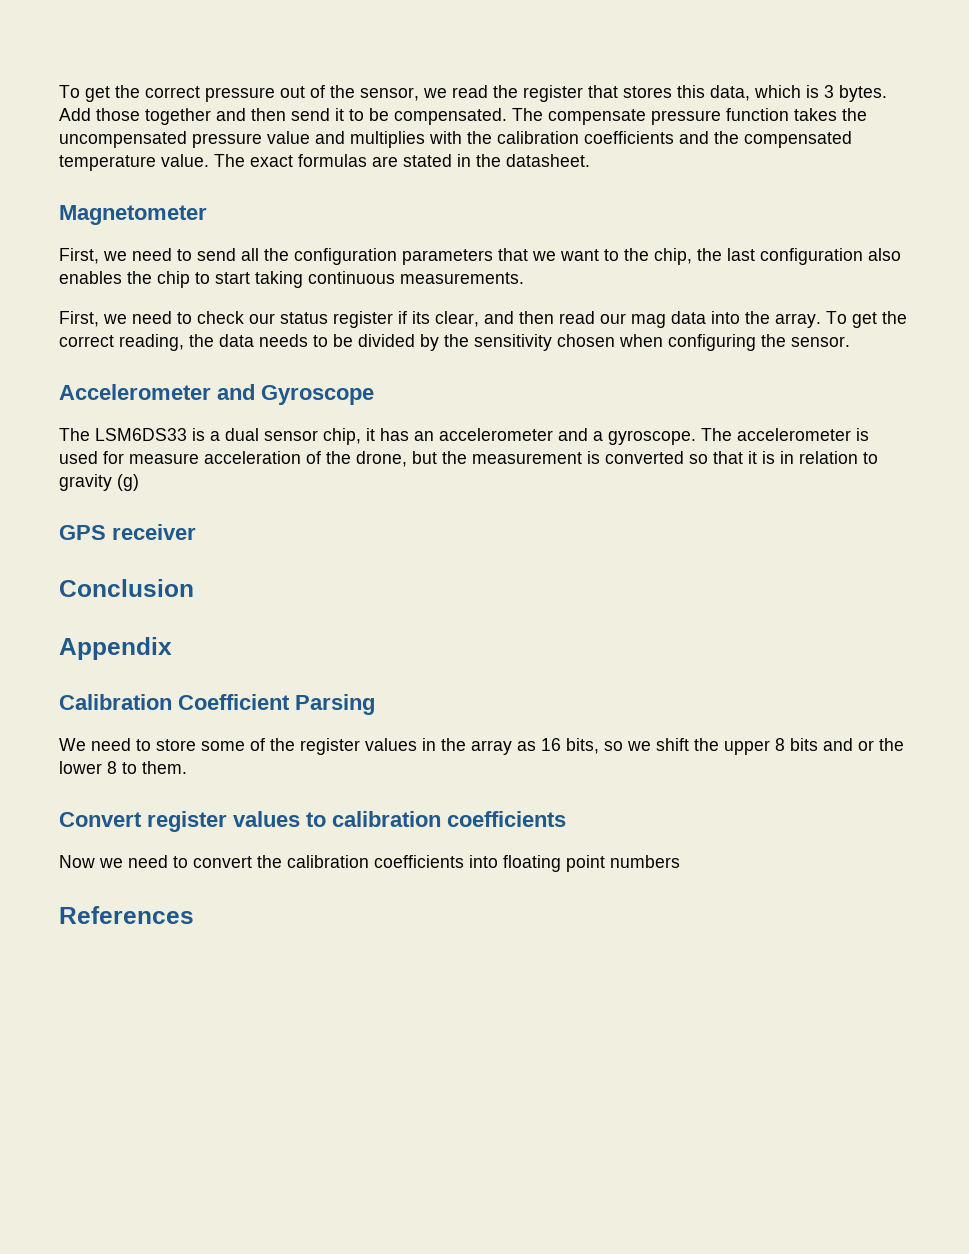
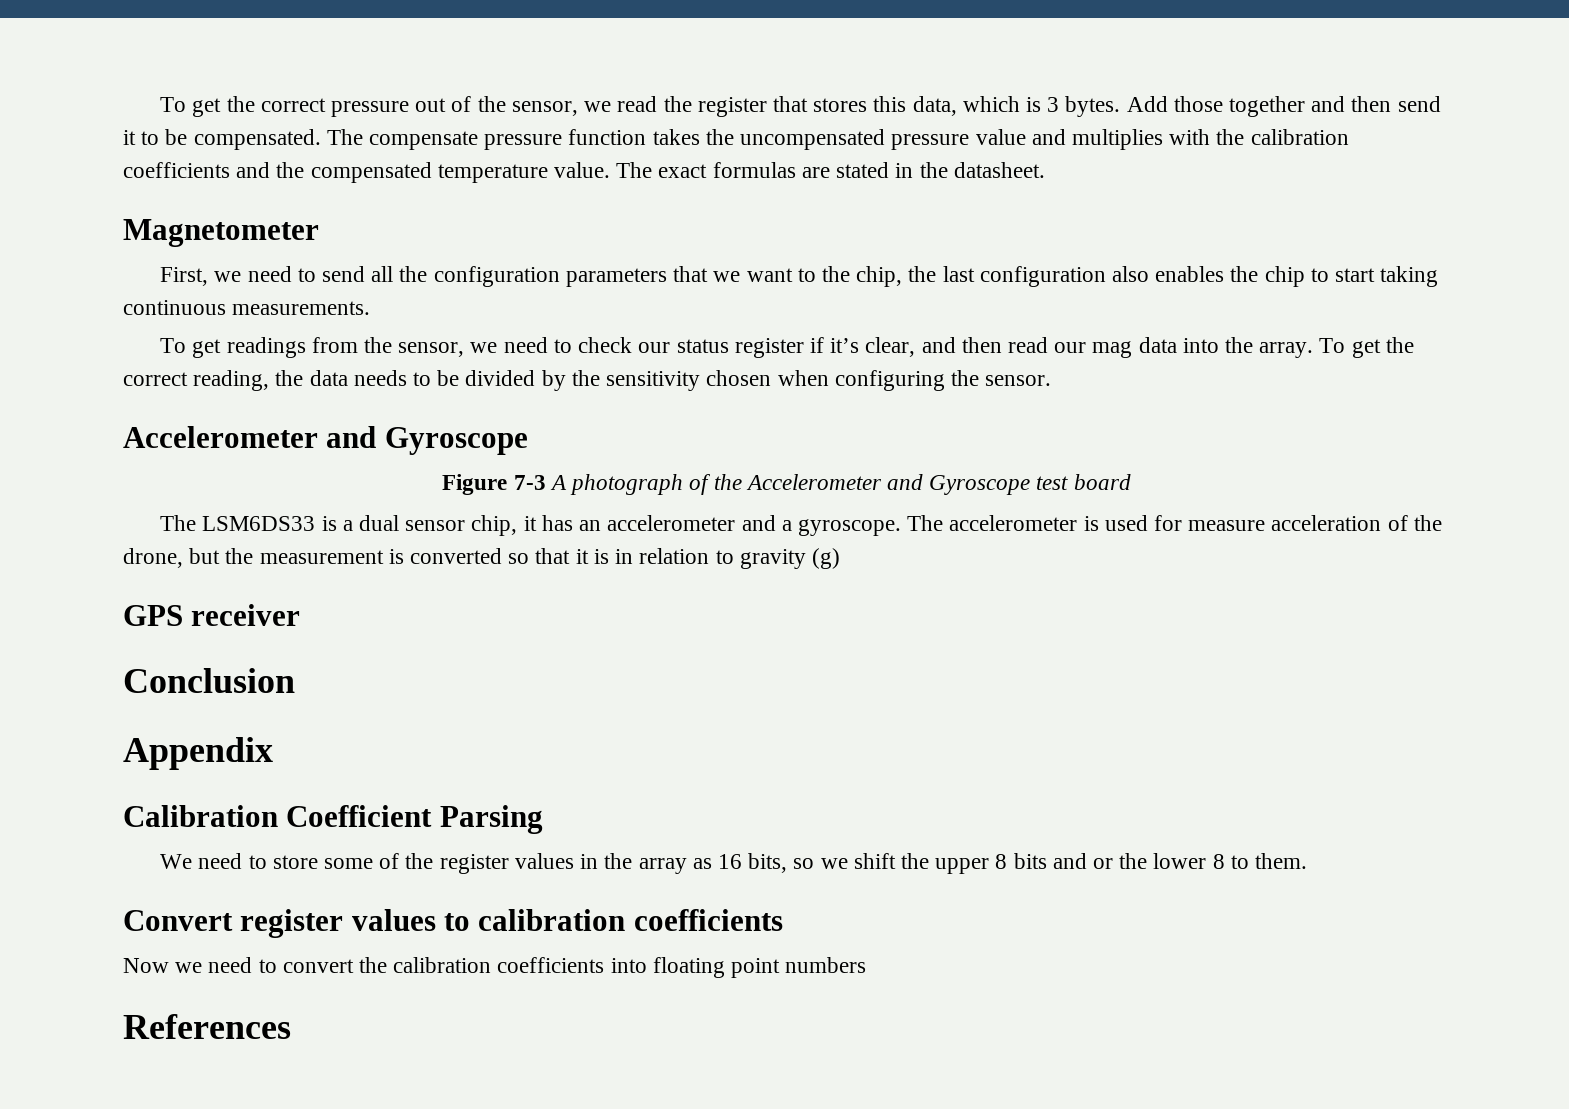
[59,311,99,327] First, -> [160,337,465,358] To get readings from the sensor,
[412,311,430,324] its -> [830,338,860,353] it’s
(374, 395) none -> [442,474,1131,495] // Figure 7-3 A photograph of the Accelerometer and Gyroscope test board

